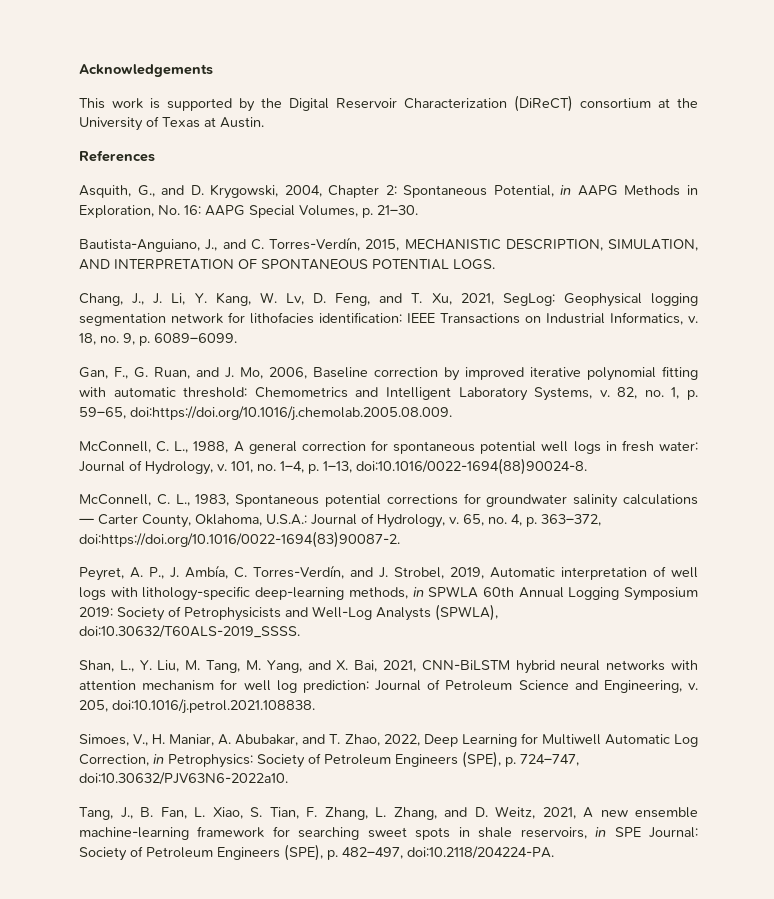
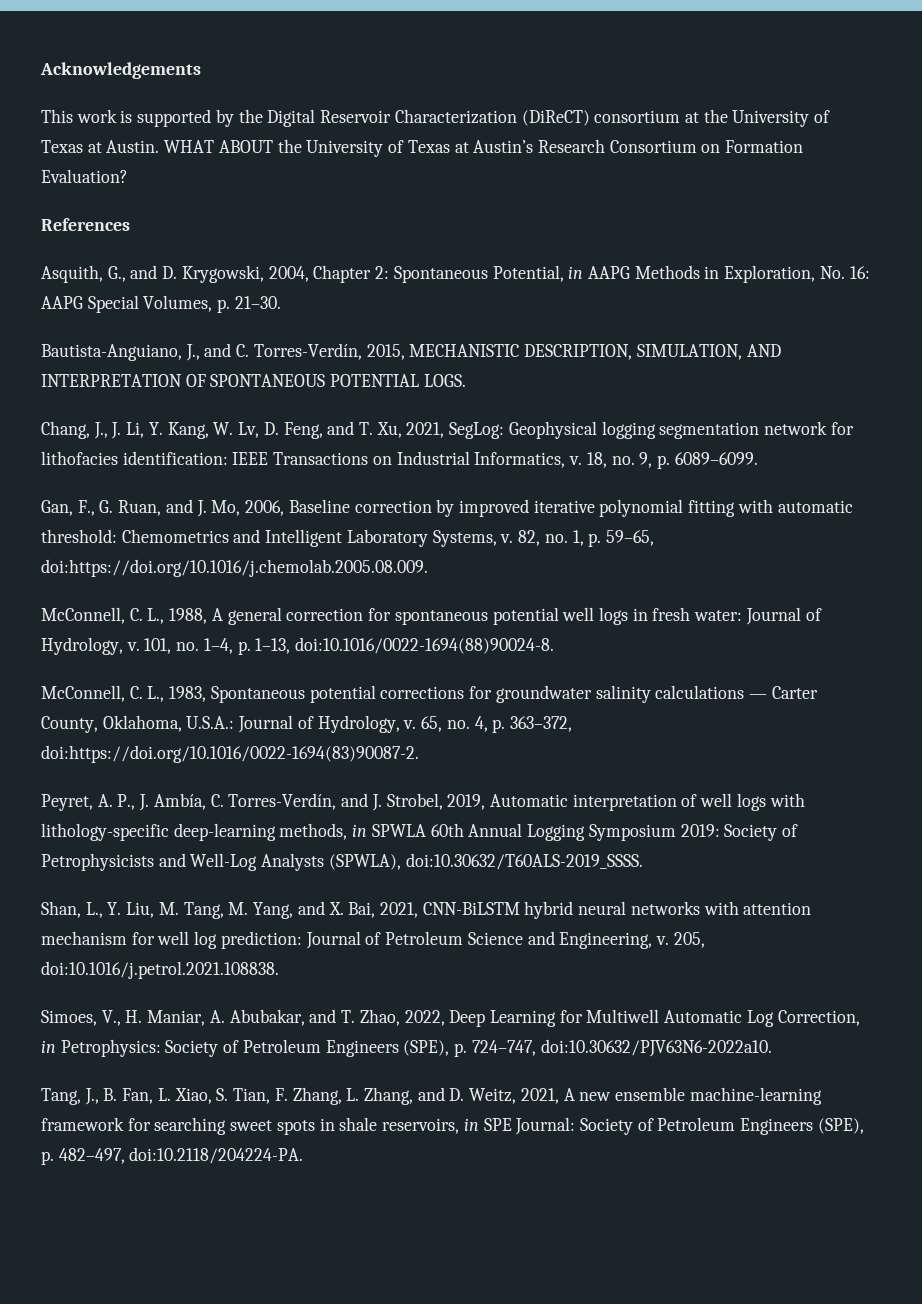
(264, 122) none -> [164,139,804,157] [41,169,128,183] WHAT ABOUT the University of Texas at Austin’s Research Consortium on Formation Evaluation?

